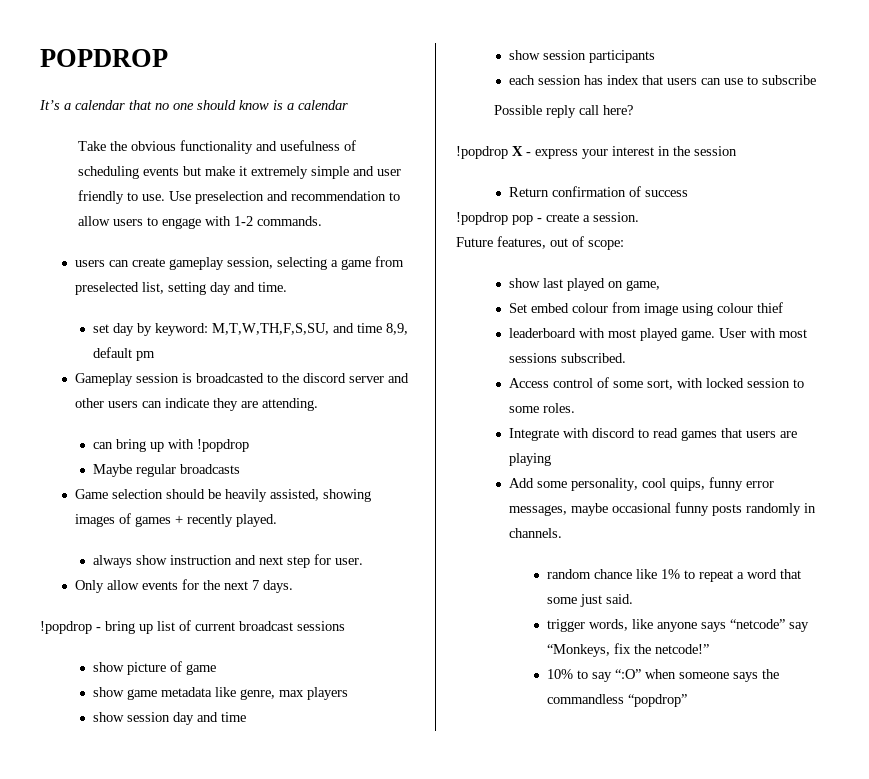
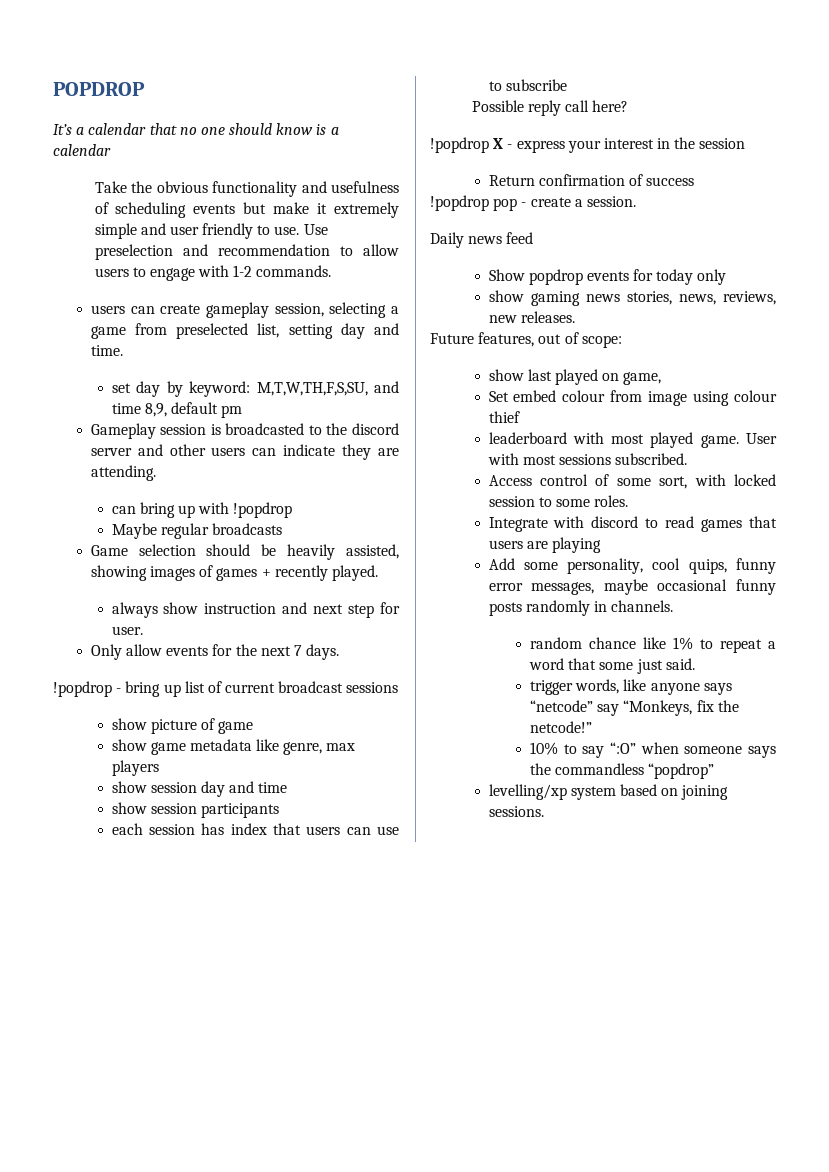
(639, 217) none -> [430,232,534,248] [488,269,727,285] [488,290,776,306] [488,311,575,323] // Daily news feed // Show popdrop events for today only // show gaming news stories, news, reviews, new releases.
(687, 700) none -> [488,784,729,800] [488,806,544,817] // levelling/xp system based on joining sessions.

